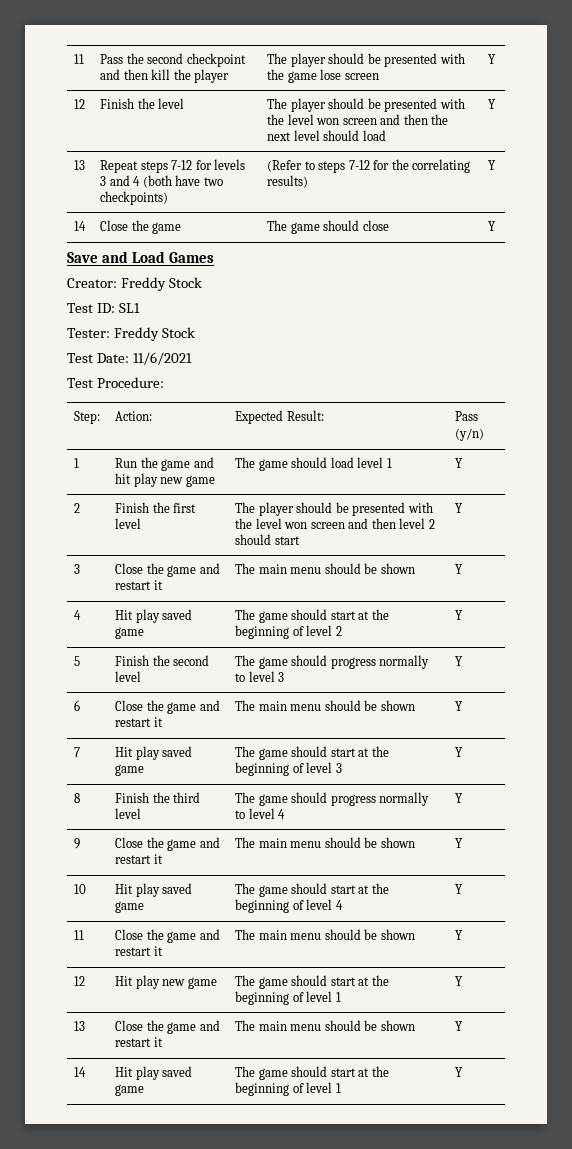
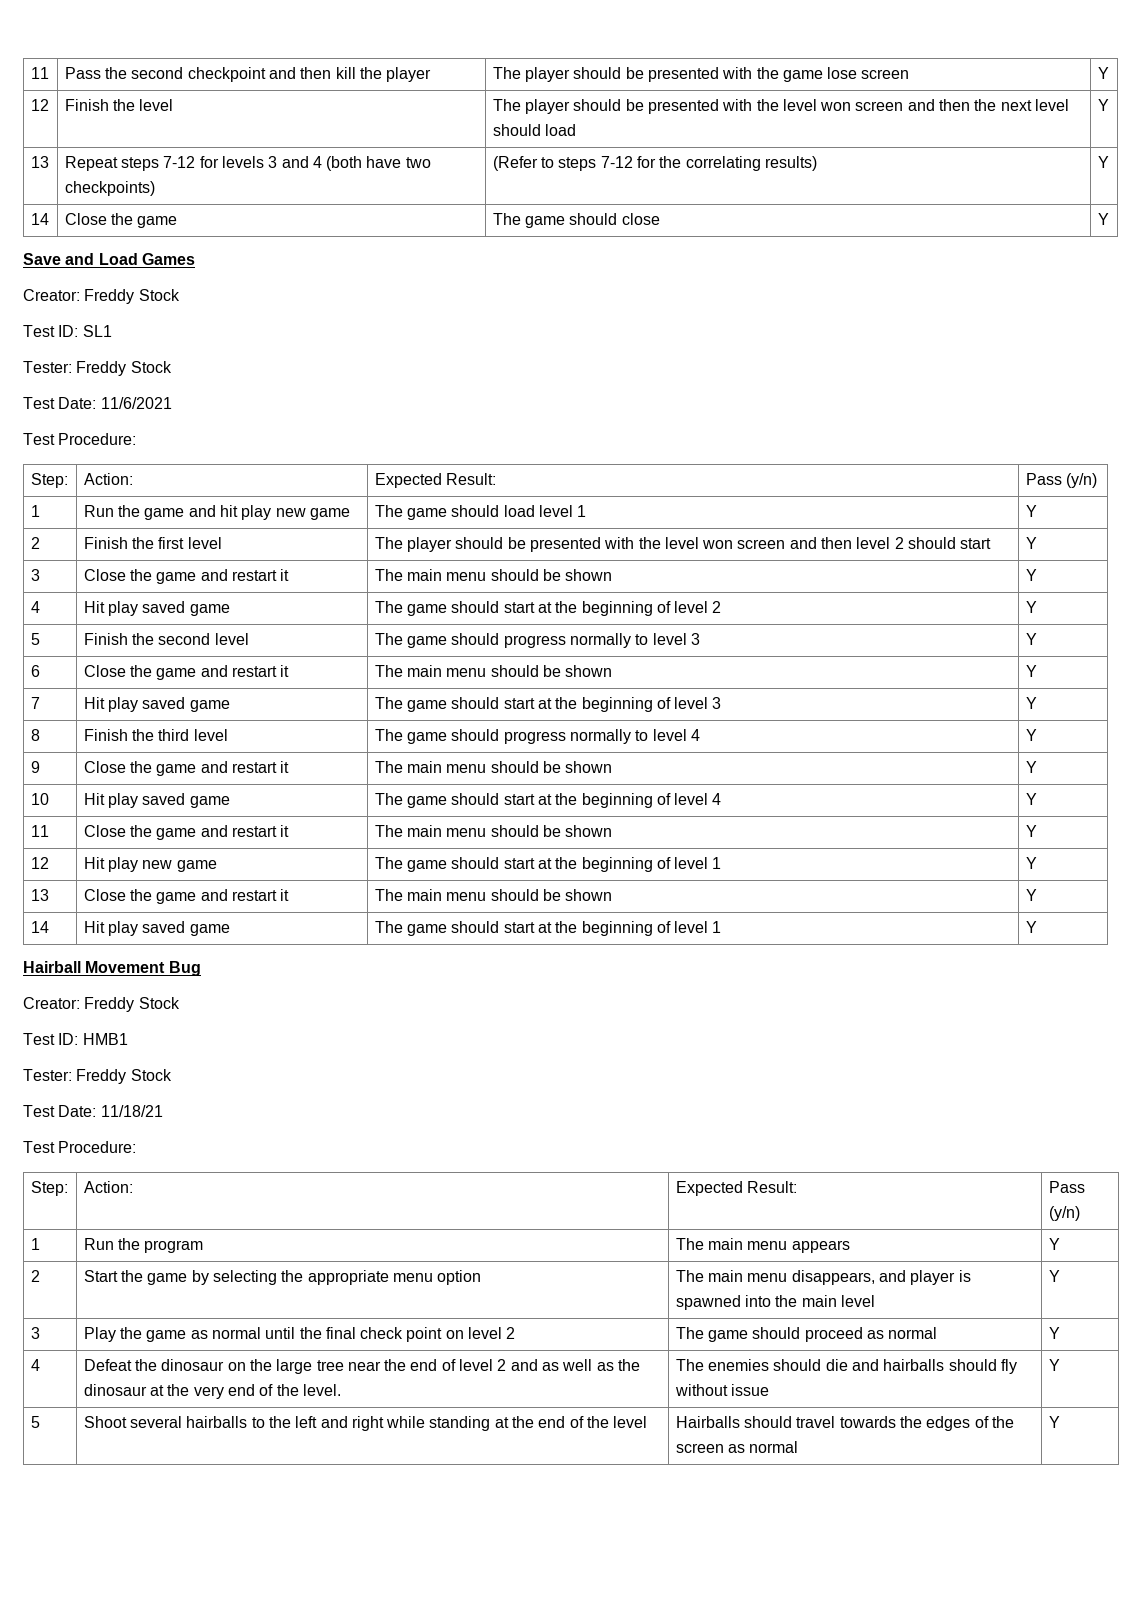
(464, 1072) none -> [23,961,201,976] [23,997,180,1012] [23,1033,128,1045] [23,1069,172,1084] [23,1105,163,1117] [23,1141,137,1153] [30,1181,68,1196] [83,1181,133,1193] [675,1181,797,1196] [1048,1181,1085,1193] [1048,1206,1080,1221] [30,1238,40,1250] [83,1238,204,1253] [675,1238,850,1253] [1048,1238,1060,1250] [30,1270,40,1282] [83,1270,482,1285] [675,1270,971,1285] [675,1295,875,1310] [1048,1270,1060,1282] [30,1327,40,1339] [83,1327,516,1342] [675,1327,938,1342] [1048,1327,1060,1339] [30,1359,40,1371] [83,1359,641,1374] [83,1384,341,1399] [675,1359,1017,1374] [674,1384,769,1396] [1048,1359,1060,1371] [30,1416,40,1428] [83,1416,648,1431] [675,1416,1014,1431] [675,1441,799,1453] [1048,1416,1060,1428] // Hairball Movement Bug // Creator: Freddy Stock // Test ID: HMB1 // Tester: Freddy Stock // Test Date: 11/18/21 // Test Procedure: // Step: | Action: | Expected Result: | Pass (y/n) // 1 | Run the program | The main menu appears | Y // 2 | Start the game by selecting the appropriate menu option | The main menu disappears, and player is spawned into the main level | Y // 3 | Play the game as normal until the final check point on level 2 | The game should proceed as normal | Y // 4 | Defeat the dinosaur on the large tree near the end of level 2 and as well as the dinosaur at the very end of the level. | The enemies should die and hairballs should fly without issue | Y // 5 | Shoot several hairballs to the left and right while standing at the end of the level | Hairballs should travel towards the edges of the screen as normal | Y

